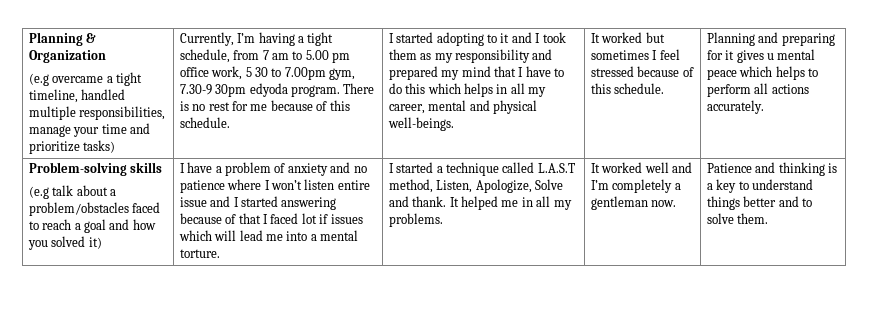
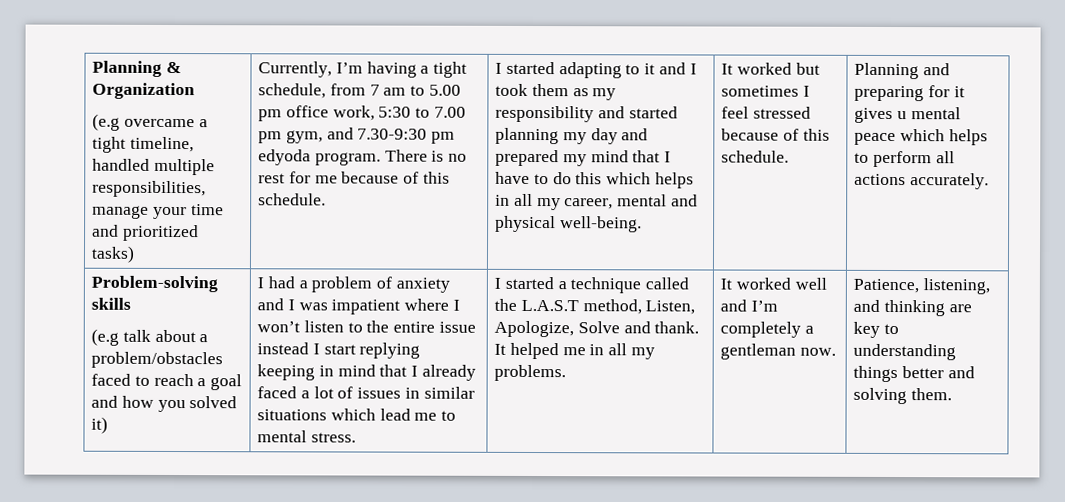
[28,141,80,154] prioritize -> [123,224,200,242] prioritized
[245,67,356,80] [179,84,247,97] 5 30 to 7.00pm gym, 7.30-9 30pm -> [378,106,466,118] [258,127,456,144] 5:30 to 7.00 pm gym, and 7.30-9:30 pm
[436,32,484,46] adopting -> [558,62,622,79] adapting
(553, 54) none -> [628,106,678,119] [495,127,649,145] started planning my day and
[387,117,454,131] well-beings. -> [560,216,643,233] well-being.
[187,162,213,173] have -> [268,276,296,289] had
[353,166,367,173] [179,180,225,193] no patience -> [288,299,401,315] I was impatient
[337,180,370,190] [179,196,337,210] [179,213,363,224] [178,230,359,241] [179,249,220,258] entire issue and I started answering because of that I faced lot if issues which will lead me into a mental torture. -> [347,320,476,333] [257,342,421,359] [257,364,476,381] [257,386,475,399] [257,408,457,421] [257,430,357,443] to the entire issue instead I start replying keeping in mind that I already faced a lot of issues in similar situations which lead me to mental stress.
(535, 167) none -> [494,298,518,311] the
[706,162,838,176] [706,183,713,190] Patience and thinking is a -> [853,278,991,295] [853,299,972,317] Patience, listening, and thinking are
[752,179,814,190] understand -> [853,343,957,361] understanding
[802,198,813,207] [706,213,734,224] to solve -> [853,387,908,405] solving

